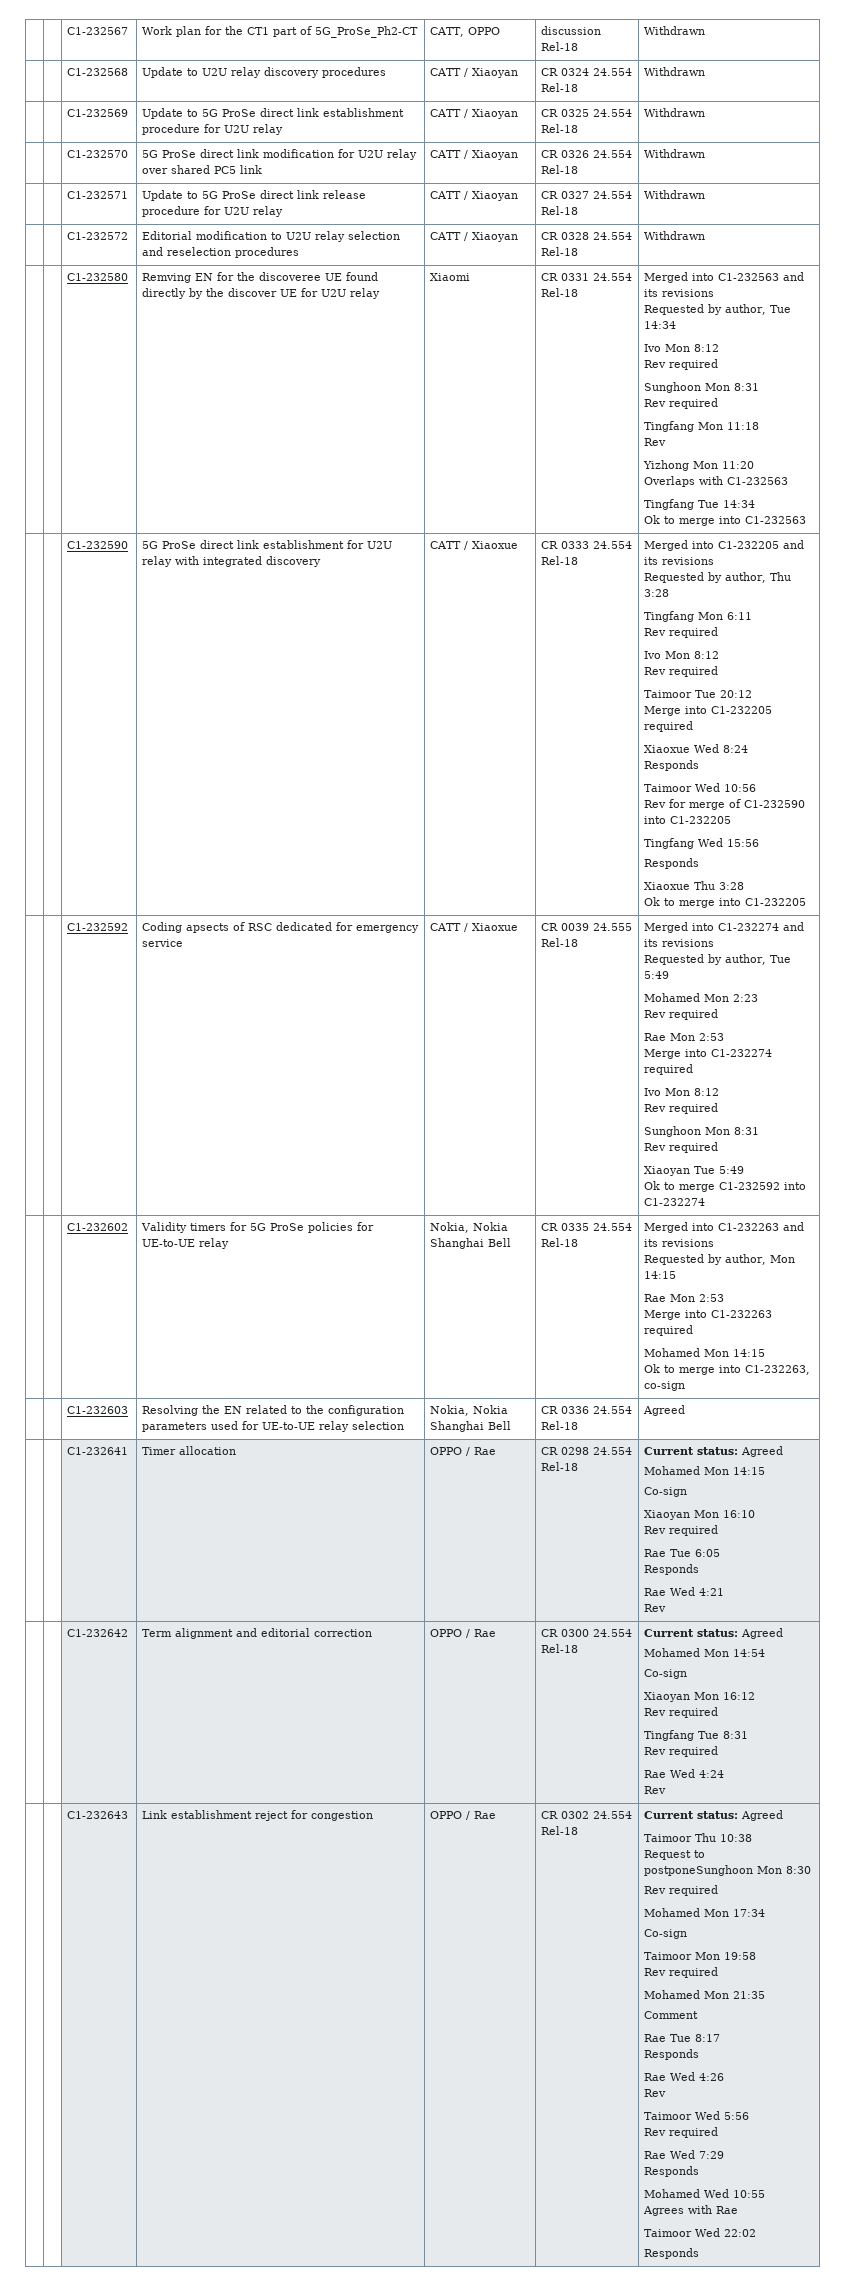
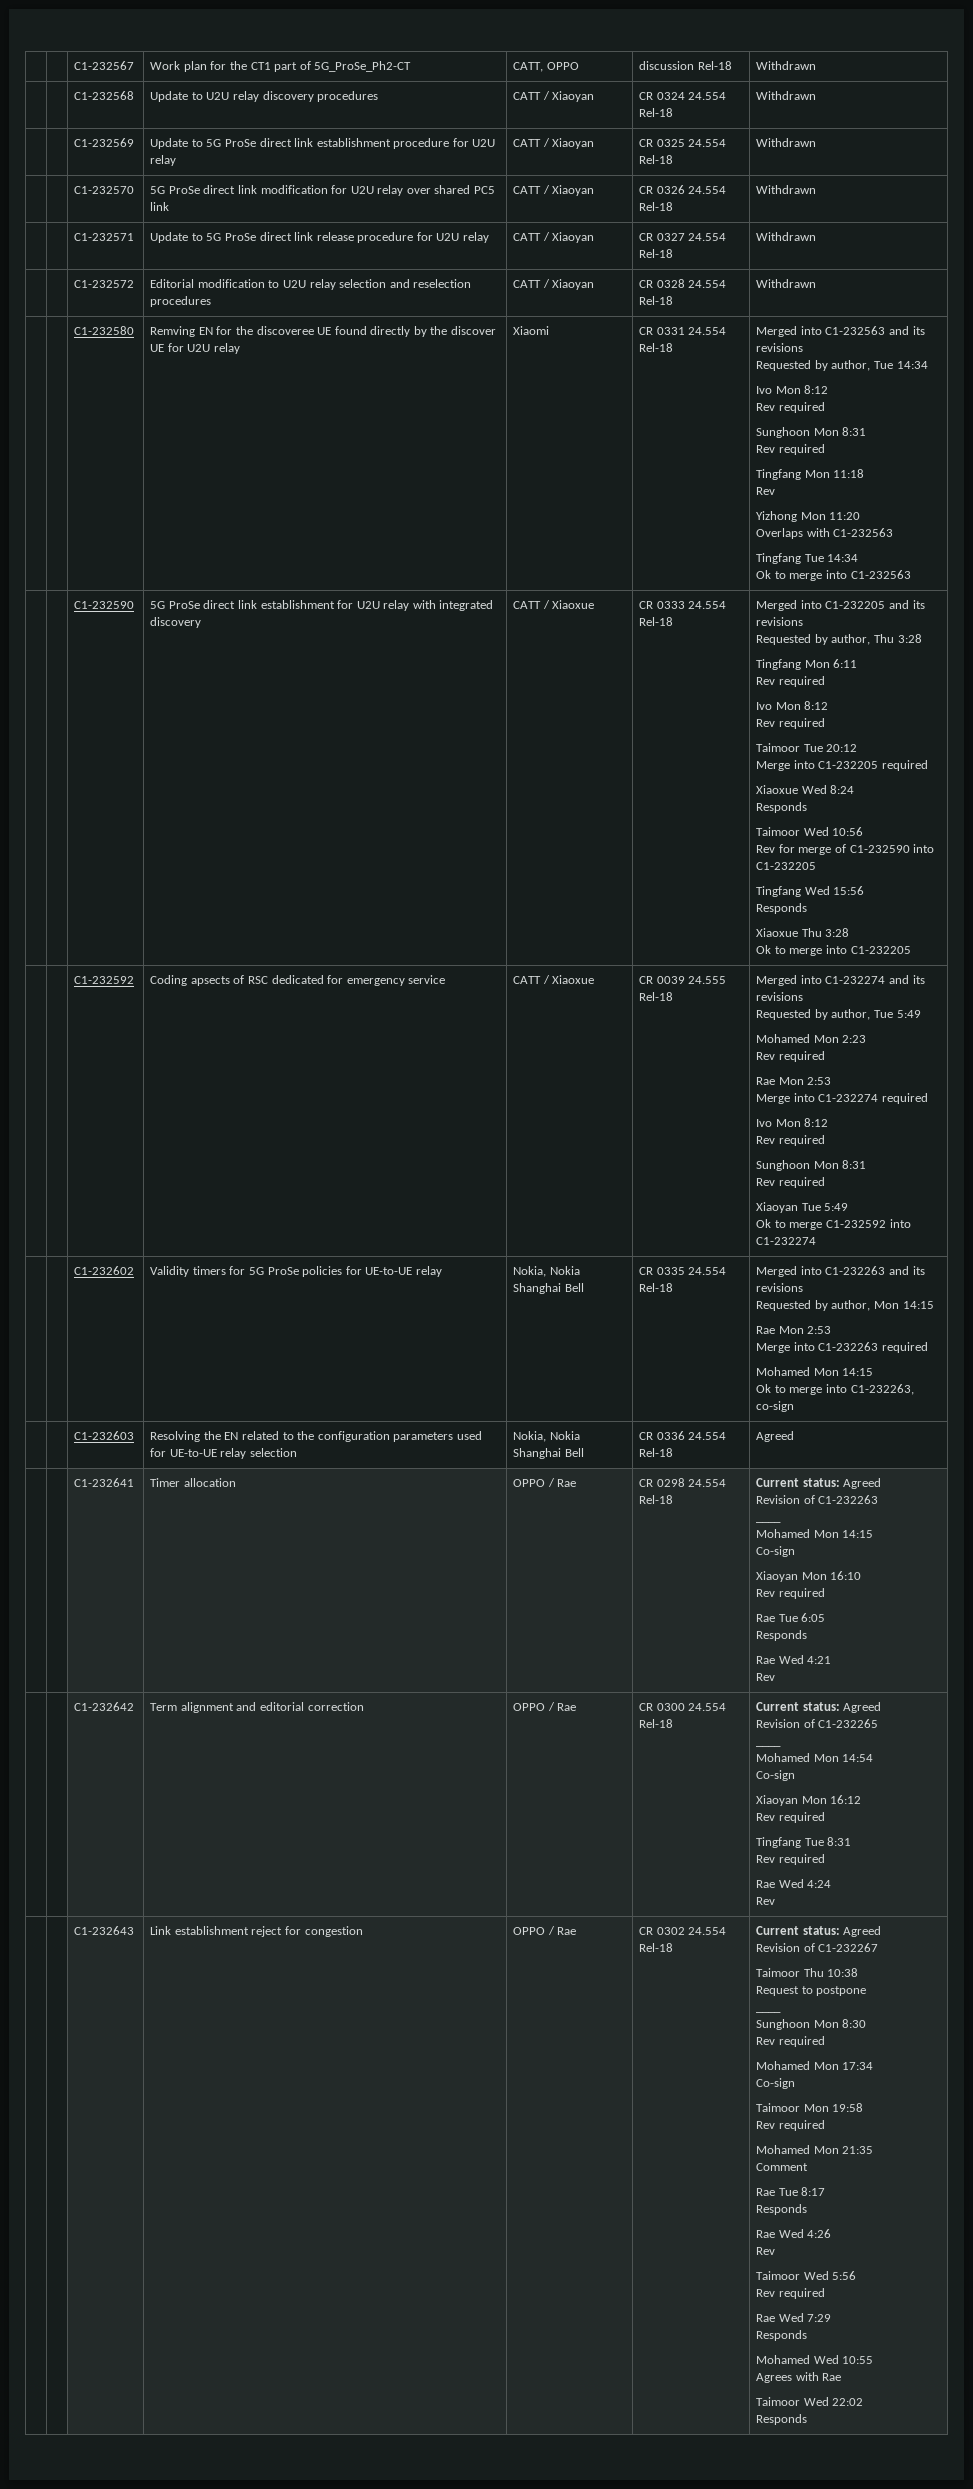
(784, 1451) none -> [756,1495,879,1504] [756,1521,782,1523] // Revision of C1-232263 // ____
(784, 1633) none -> [756,1719,879,1728] [756,1745,782,1747] // Revision of C1-232265 // ____
(784, 1815) none -> [756,1943,879,1952] // Revision of C1-232267
[644,1865,754,1876] postponeSunghoon -> [816,1986,867,1996] [756,2011,782,2013] [756,2019,811,2030] postpone // ____ // Sunghoon

